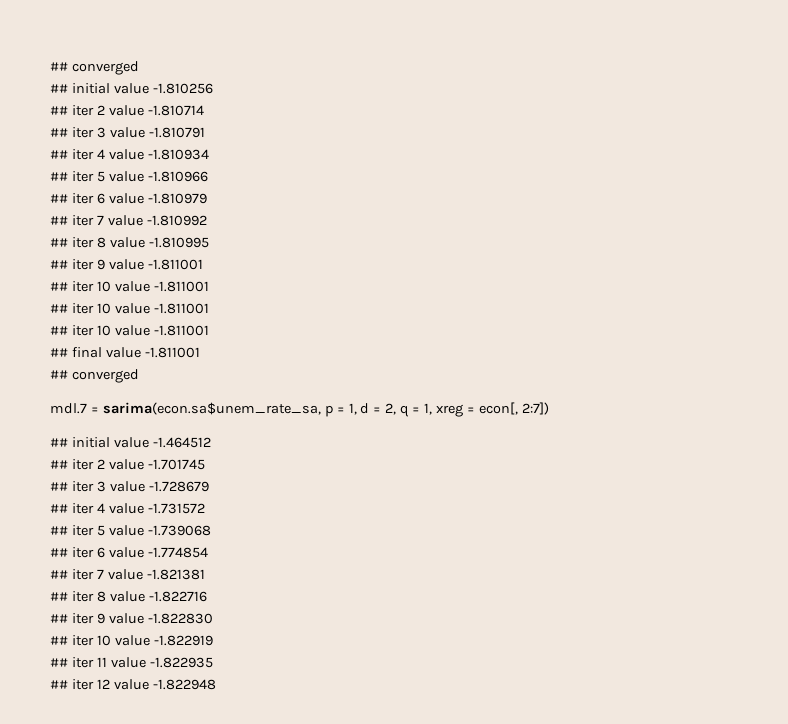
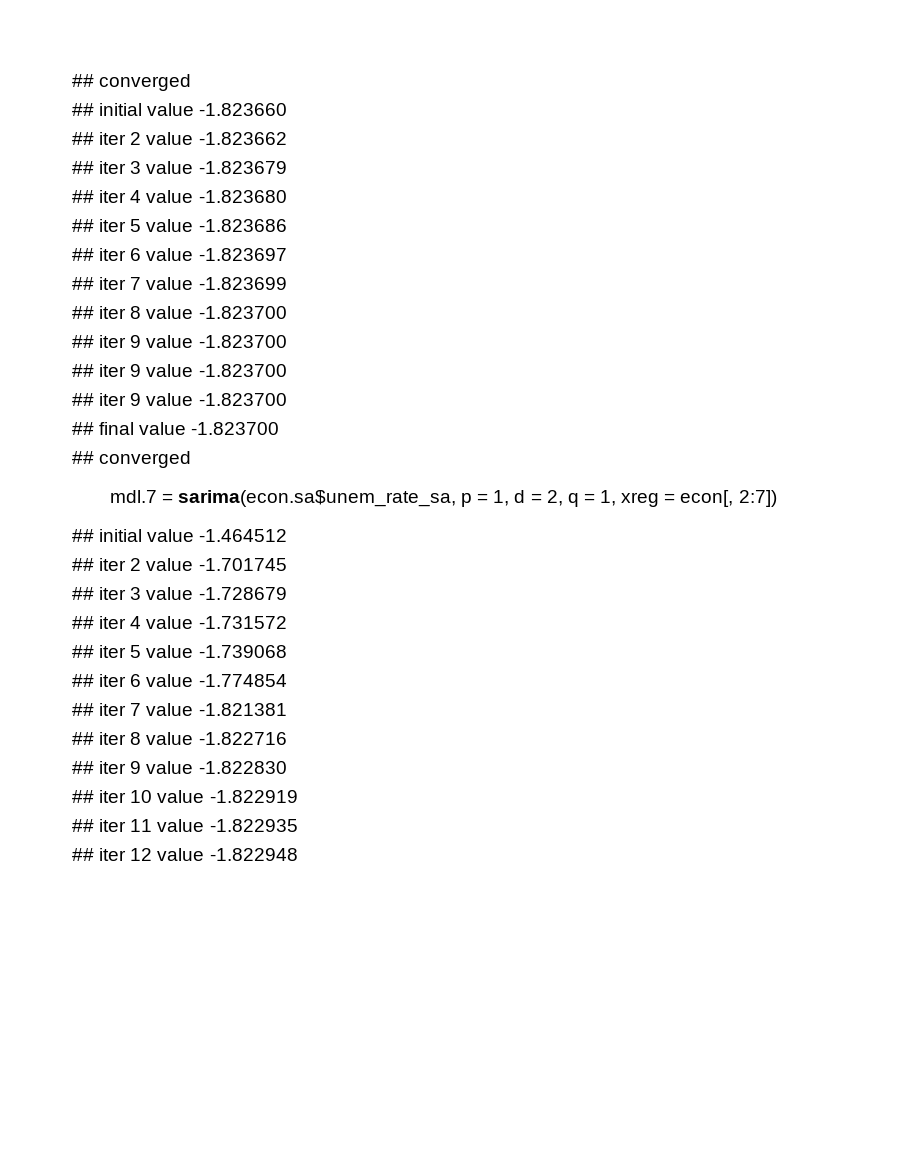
[152,83,213,94] [50,105,204,116] [50,127,205,138] [50,149,209,160] [50,171,208,182] [50,193,207,204] [50,215,207,226] [50,237,209,248] [50,259,203,270] [50,281,209,292] [50,303,209,314] [50,325,209,336] -1.810256 // ## iter 2 value -1.810714 // ## iter 3 value -1.810791 // ## iter 4 value -1.810934 // ## iter 5 value -1.810966 // ## iter 6 value -1.810979 // ## iter 7 value -1.810992 // ## iter 8 value -1.810995 // ## iter 9 value -1.811001 // ## iter 10 value -1.811001 // ## iter 10 value -1.811001 // ## iter 10 value -1.811001 -> [199,103,288,116] [72,132,287,145] [72,161,287,174] [72,190,287,203] [72,219,287,232] [72,248,287,261] [72,277,287,290] [72,306,287,319] [72,335,287,348] [72,364,287,377] [72,393,287,406] -1.823660 // ## iter 2 value -1.823662 // ## iter 3 value -1.823679 // ## iter 4 value -1.823680 // ## iter 5 value -1.823686 // ## iter 6 value -1.823697 // ## iter 7 value -1.823699 // ## iter 8 value -1.823700 // ## iter 9 value -1.823700 // ## iter 9 value -1.823700 // ## iter 9 value -1.823700
[144,347,200,358] -1.811001 -> [191,422,280,435] -1.823700

